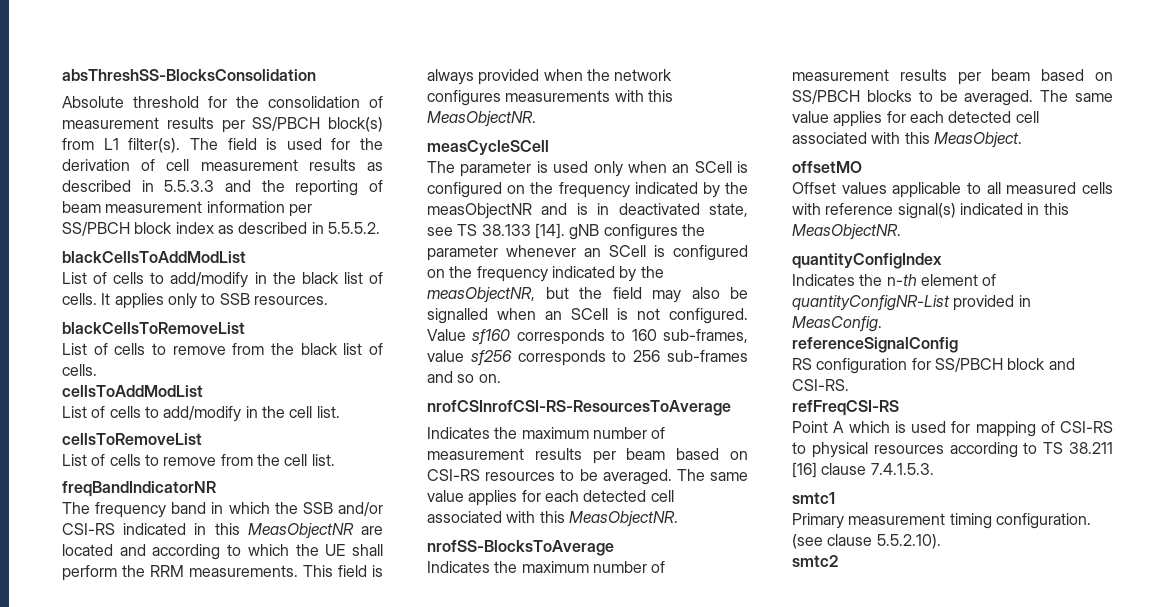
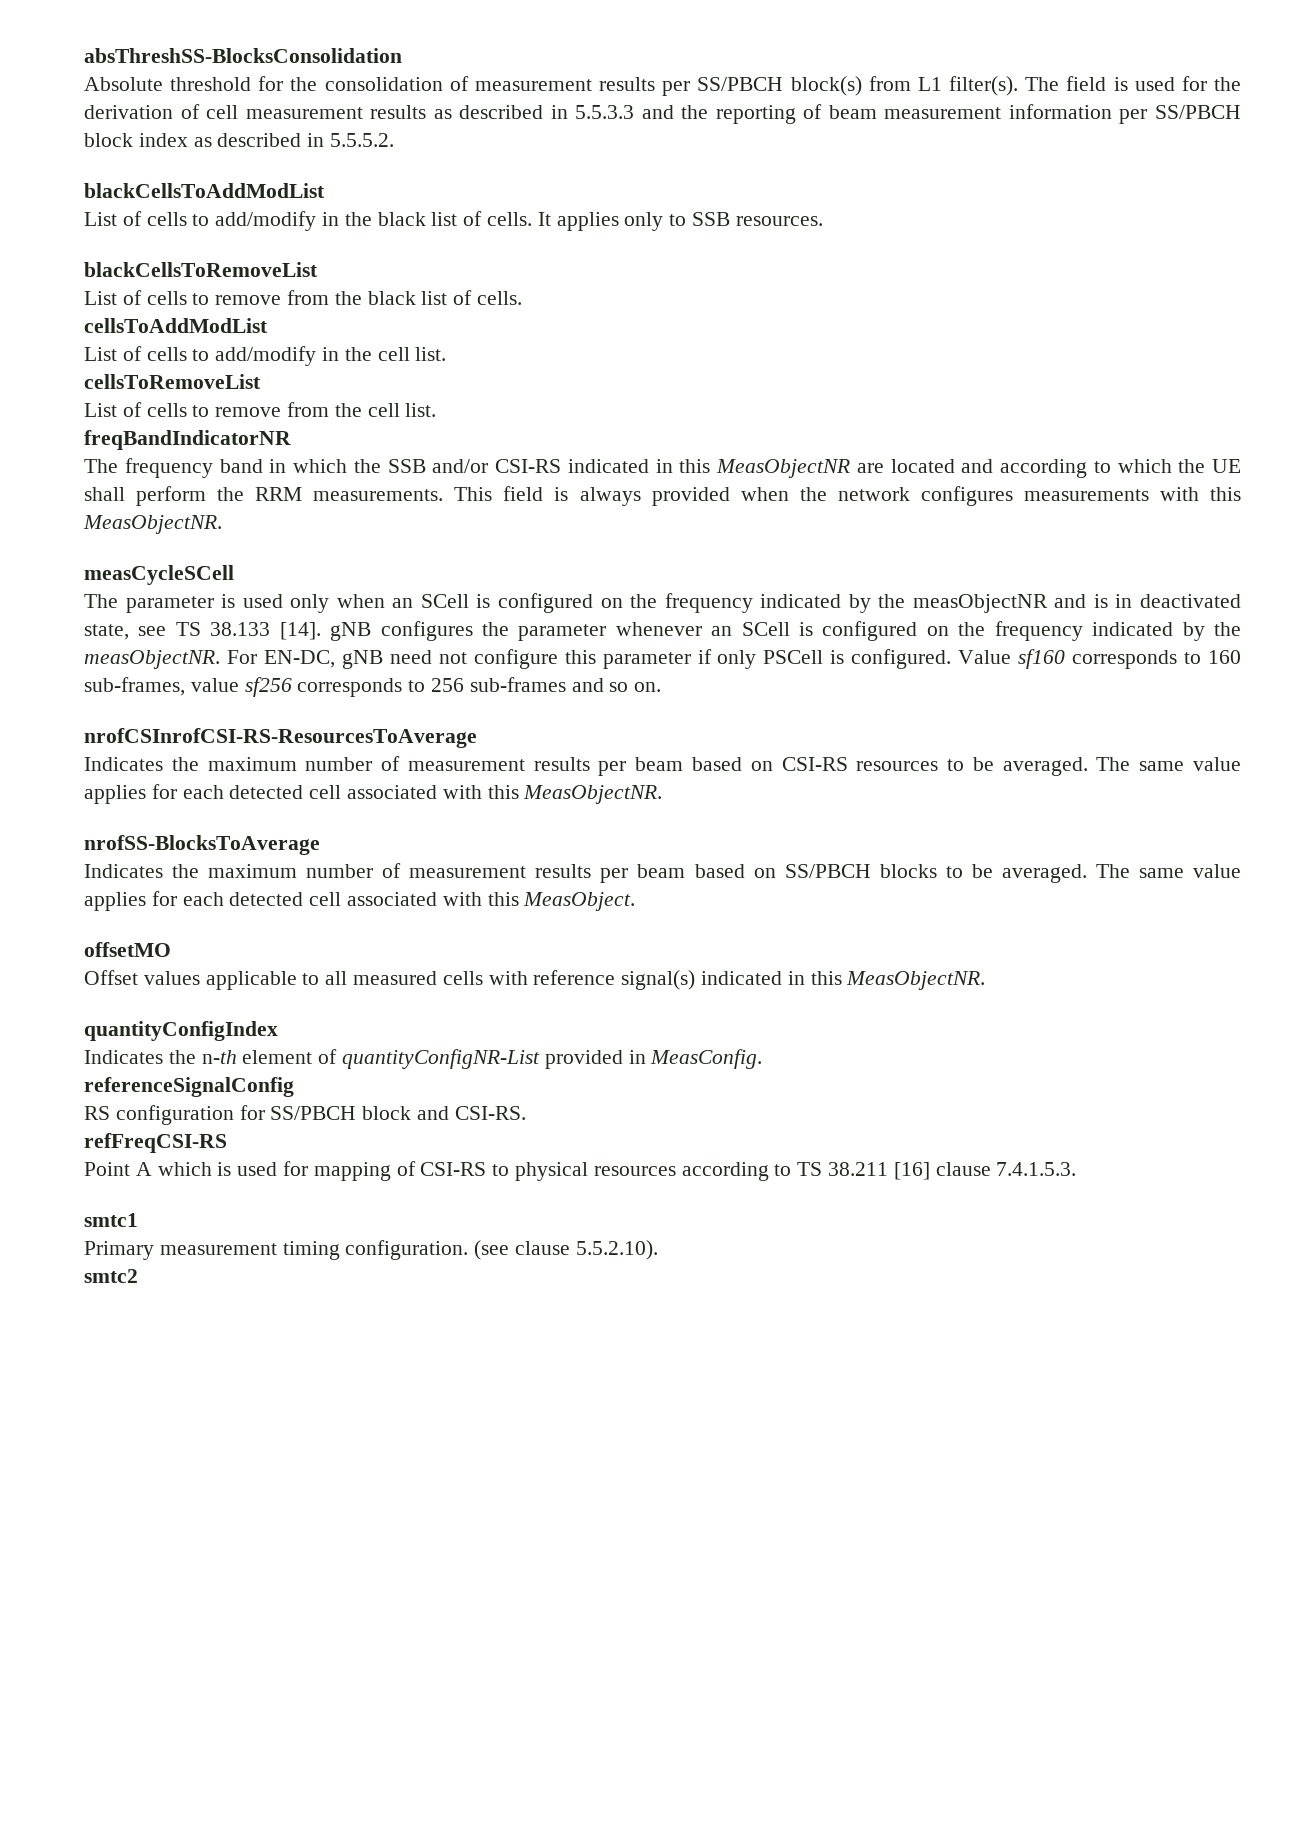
[427,287,748,303] [427,308,660,324] measObjectNR, but the field may also be signalled when an SCell is not -> [84,649,845,669] measObjectNR. For EN-DC, gNB need not configure this parameter if only PSCell is

